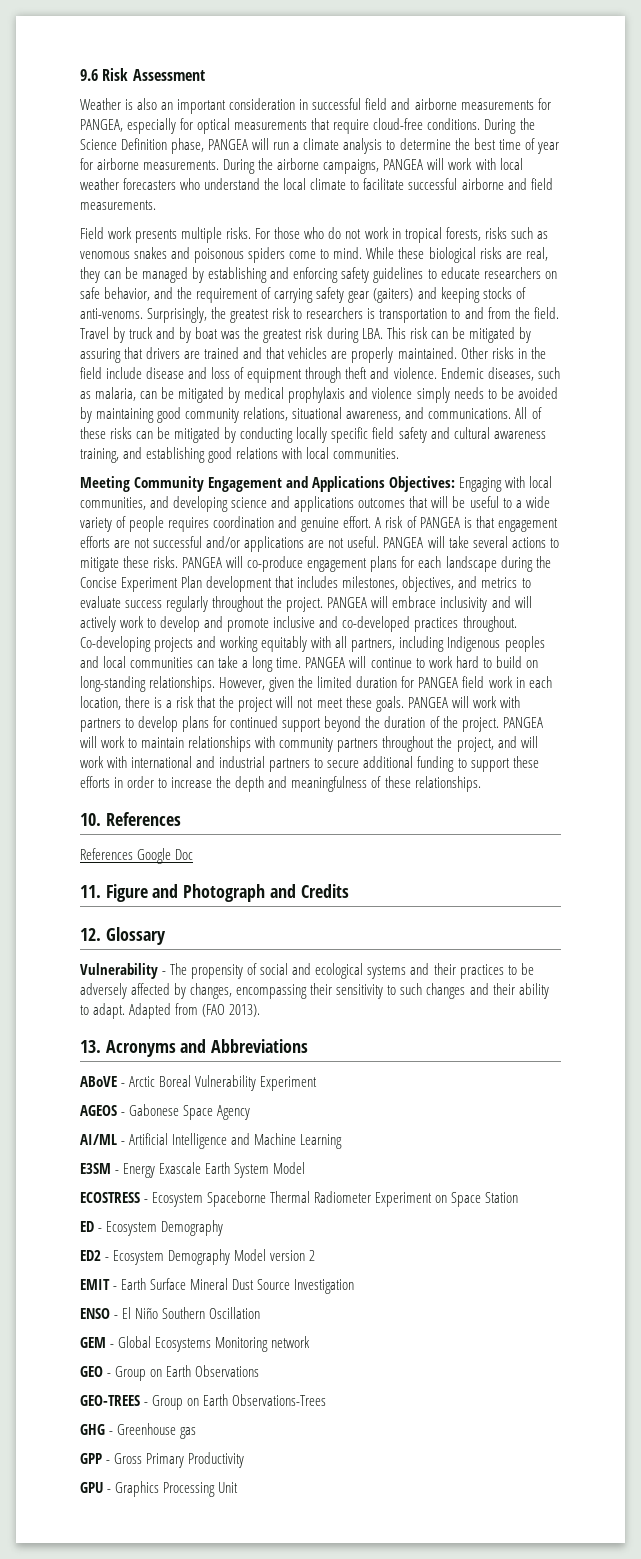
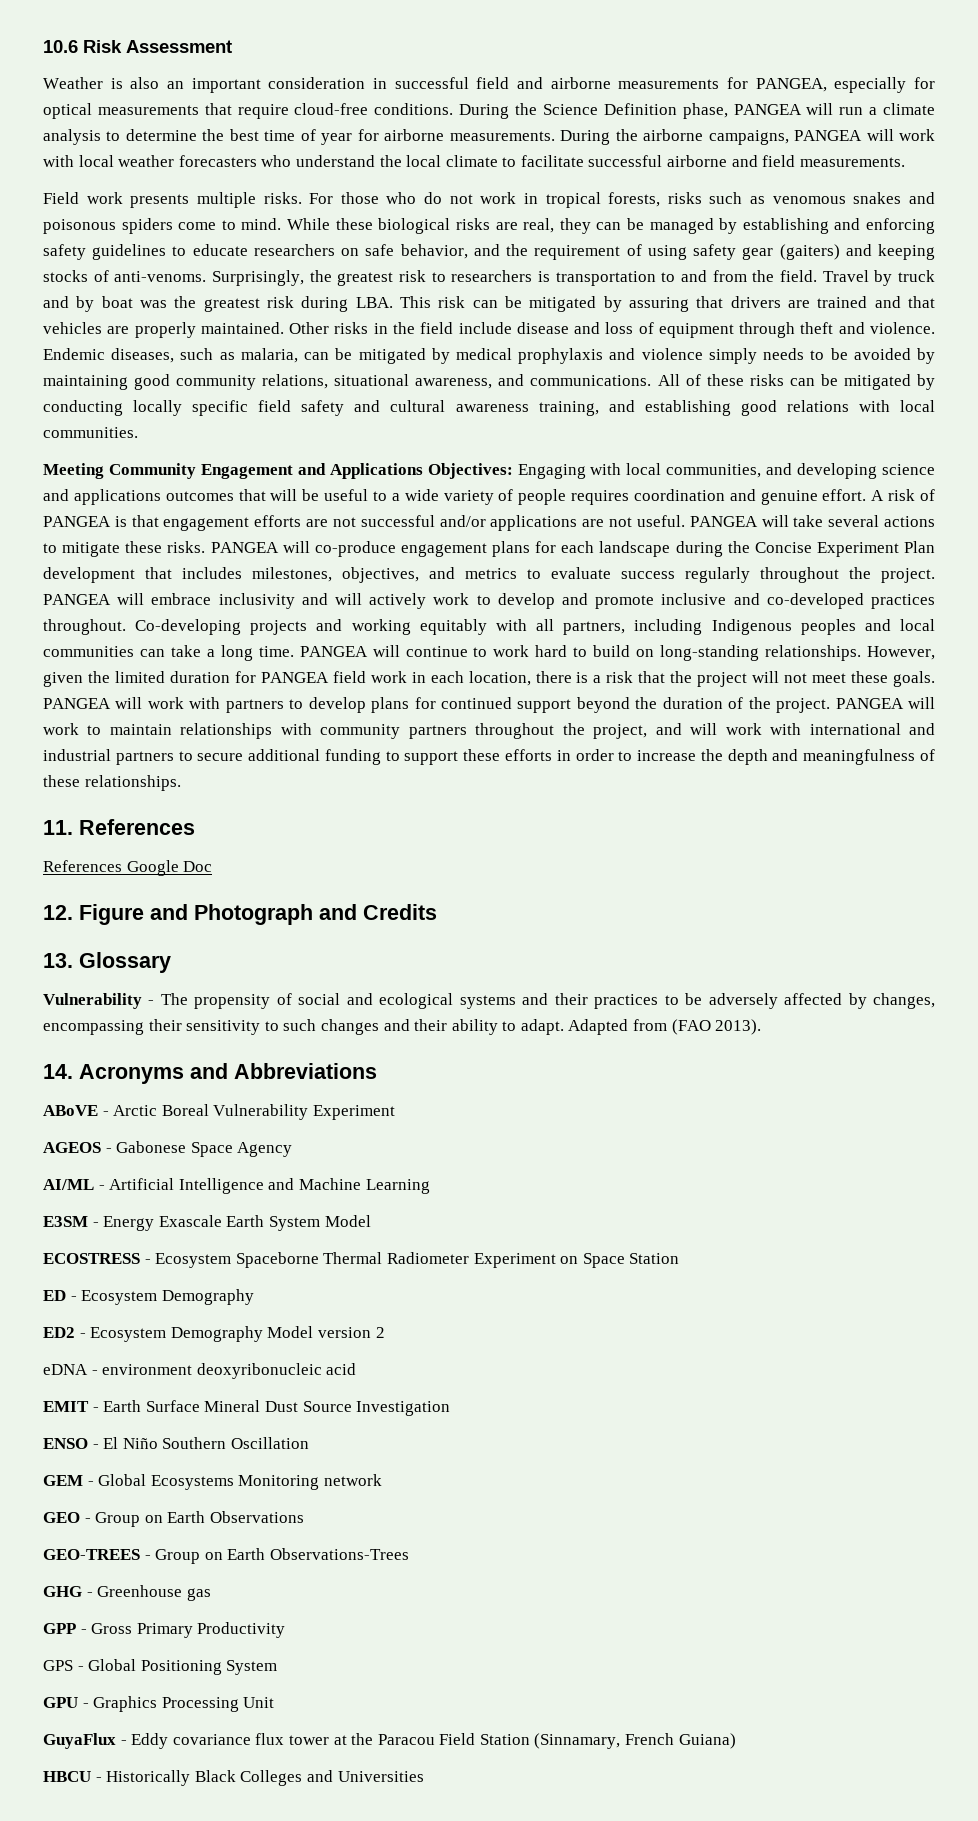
[80,69,98,81] 9.6 -> [43,40,78,53] 10.6
[274,288,314,303] carrying -> [647,245,687,260] using
[80,813,101,826] 10. -> [43,820,73,835] 11.
[80,885,101,898] 11. -> [43,905,73,920] 12.
[80,928,101,941] 12. -> [43,953,73,968] 13.
[80,1040,101,1053] 13. -> [43,1064,73,1079] 14.
(316, 1255) none -> [43,1363,357,1379] // eDNA - environment deoxyribonucleic acid
(245, 1460) none -> [43,1659,278,1675] // GPS - Global Positioning System
(239, 1487) none -> [43,1733,736,1749] [43,1770,424,1786] // GuyaFlux - Eddy covariance flux tower at the Paracou Field Station (Sinnamary, French Guiana) // HBCU - Historically Black Colleges and Universities

